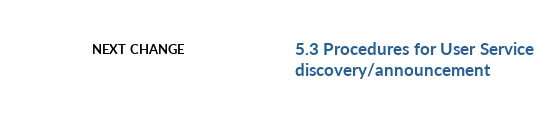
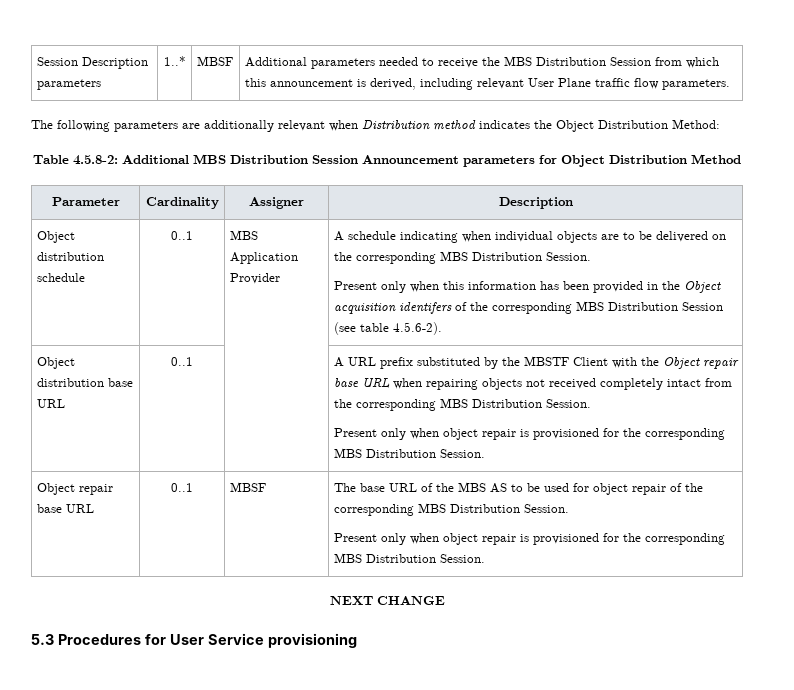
(92, 49) none -> [36,57,148,69] [36,79,101,90] [163,56,186,66] [196,56,233,66] [244,56,719,69] [244,78,730,90] [31,119,720,132] [33,154,741,167] [51,197,120,206] [145,197,219,209] [249,197,304,209] [498,197,573,209] [36,231,75,243] [36,252,104,261] [36,273,85,282] [171,231,193,240] [229,230,258,240] [229,252,298,264] [229,273,280,284] [333,231,726,243] [333,251,591,264] [333,281,721,293] [333,301,723,314] [333,322,442,335] [36,357,75,369] [36,378,133,387] [36,399,65,408] [171,357,193,366] [333,356,739,369] [333,378,732,390] [333,398,591,411] [333,428,725,440] [333,448,485,458] [36,483,113,495] [36,504,94,513] [171,483,193,492] [229,482,266,492] [333,482,703,495] [333,503,569,516] [333,533,725,545] [333,553,485,563] Session Description parameters | 1..* | MBSF | Additional parameters needed to receive the MBS Distribution Session from which this announcement is derived, including relevant User Plane traffic flow parameters. // The following parameters are additionally relevant when Distribution method indicates the Object Distribution Method: // Table 4.5.8-2: Additional MBS Distribution Session Announcement parameters for Object Distribution Method // Parameter | Cardinality | Assigner | Description // Object distribution schedule | 0..1 | MBS Application Provider | A schedule indicating when individual objects are to be delivered on the corresponding MBS Distribution Session. // Present only when this information has been provided in the Object acquisition identifers of the corresponding MBS Distribution Session (see table 4.5.6-2). // Object distribution base URL | 0..1 | | A URL prefix substituted by the MBSTF Client with the Object repair base URL when repairing objects not received completely intact from the corresponding MBS Distribution Session. // Present only when object repair is provisioned for the corresponding MBS Distribution Session. // Object repair base URL | 0..1 | MBSF | The base URL of the MBS AS to be used for object repair of the corresponding MBS Distribution Session. // Present only when object repair is provisioned for the corresponding MBS Distribution Session. //
[295,63,491,79] discovery/announcement -> [267,633,357,648] provisioning

